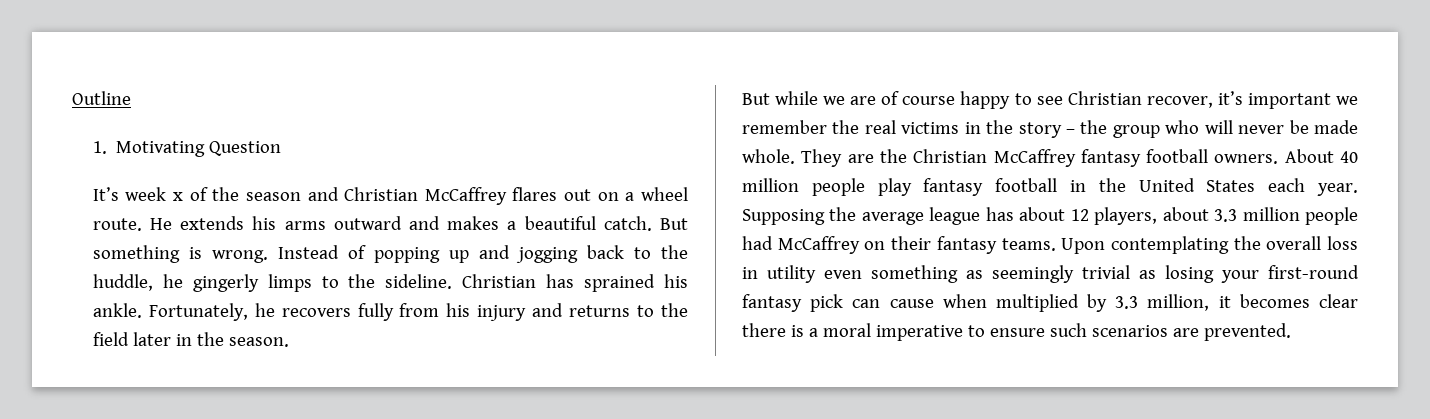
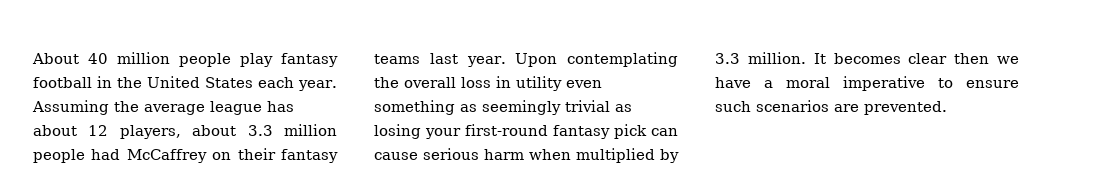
[72,91,131,105] [92,141,282,157] [92,187,689,205] [92,216,689,231] [92,245,688,263] [92,274,688,292] [92,303,688,321] [92,332,289,347] [742,91,1358,109] [742,120,1359,138] [742,149,1279,167] Outline // 1. Motivating Question // It’s week x of the season and Christian McCaffrey flares out on a wheel route. He extends his arms outward and makes a beautiful catch. But something is wrong. Instead of popping up and jogging back to the huddle, he gingerly limps to the sideline. Christian has sprained his ankle. Fortunately, he recovers fully from his injury and returns to the field later in the season. // But while we are of course happy to see Christian recover, it’s important we remember the real victims in the story – the group who will never be made whole. They are the Christian McCaffrey fantasy football owners. -> (32, 58) none
[742,209,825,225] Supposing -> [32,100,109,115] Assuming
[1001,238,1056,251] teams. -> [374,53,506,67] teams last year.
(934, 303) none -> [423,148,524,160] serious harm
[1147,294,1358,311] [742,323,804,337] million, it becomes clear there is -> [747,52,1019,64] [715,77,751,88] million. It becomes clear then we have

